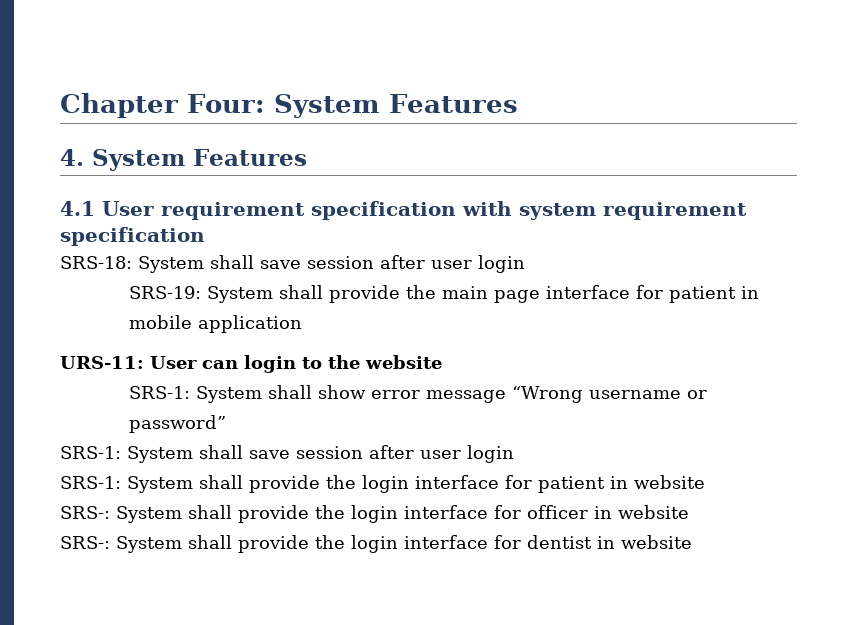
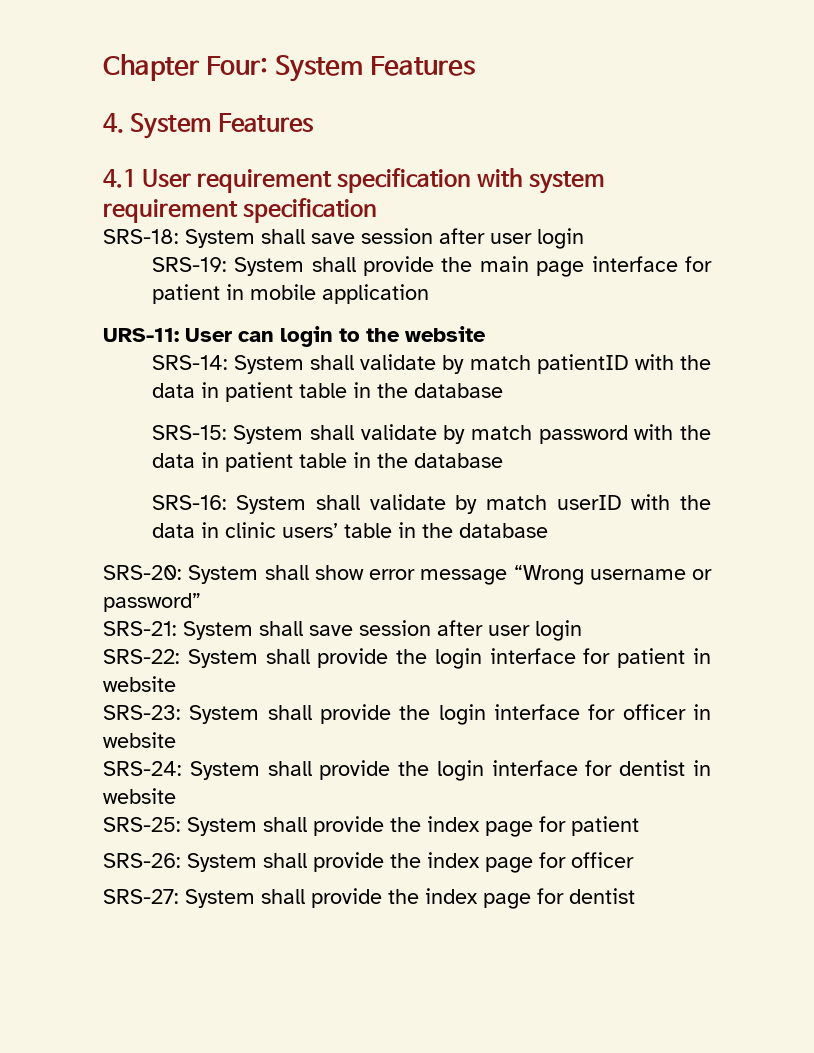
[128,386,190,399] SRS-1: -> [151,354,712,374] [151,382,503,402] [151,424,712,444] [151,452,503,472] [151,494,712,514] [151,522,548,538] [103,565,182,580] SRS-14: System shall validate by match patientID with the data in patient table in the database // SRS-15: System shall validate by match password with the data in patient table in the database // SRS-16: System shall validate by match userID with the data in clinic users’ table in the database // SRS-20:
[60,445,514,463] [60,476,121,489] SRS-1: System shall save session after user login // SRS-1: -> [103,620,582,641] [103,649,180,664] SRS-21: System shall save session after user login // SRS-22:
[60,506,110,519] SRS-: -> [103,705,181,720] SRS-23:
[60,536,110,549] SRS-: -> [103,761,182,776] SRS-24:
(692, 542) none -> [103,816,639,837] [103,852,634,873] [103,888,635,909] // SRS-25: System shall provide the index page for patient // SRS-26: System shall provide the index page for officer // SRS-27: System shall provide the index page for dentist

